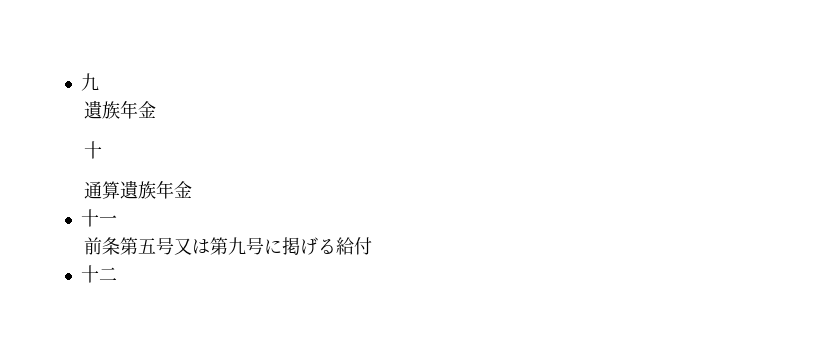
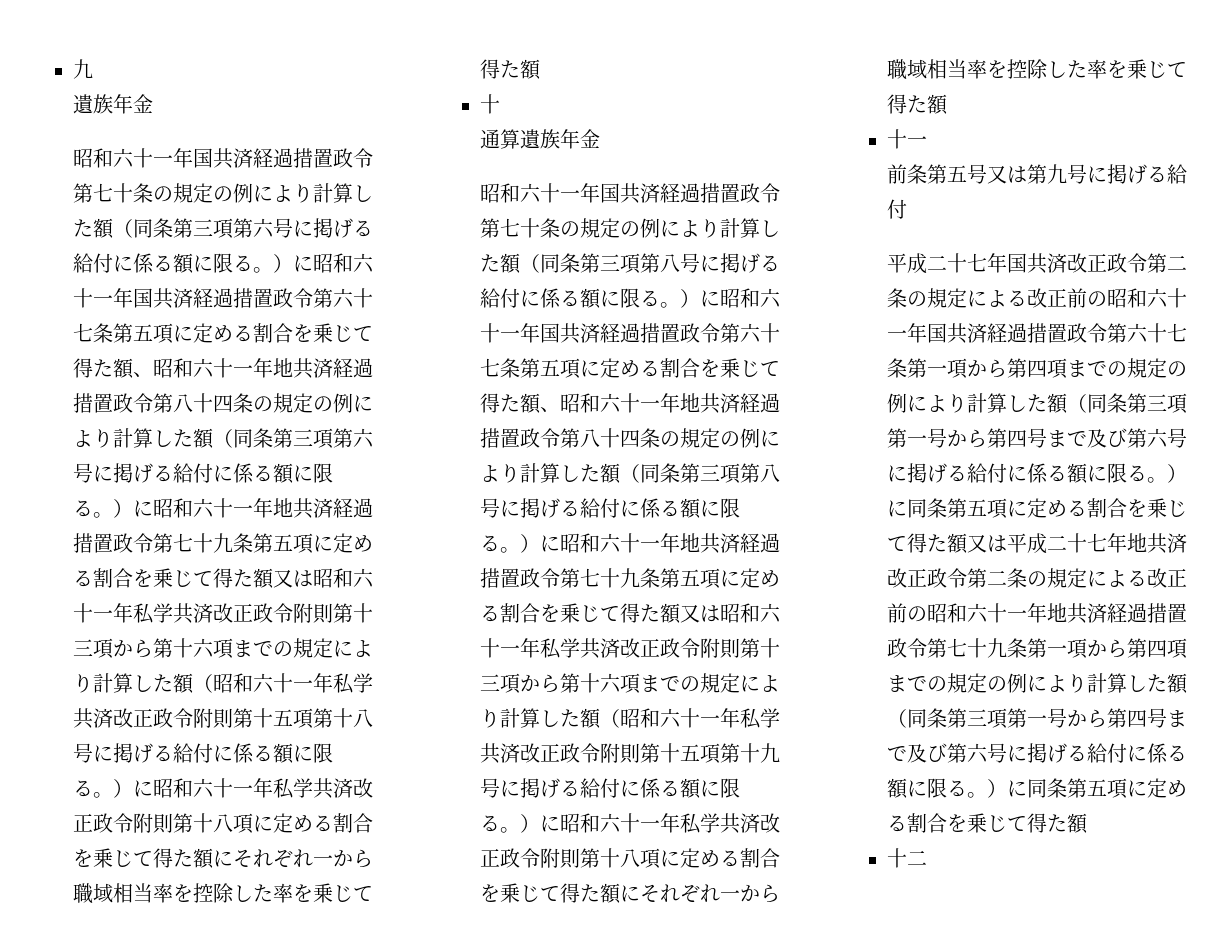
[83,141,102,159] [83,180,192,199] 十 // 通算遺族年金 -> [73,148,374,169] [73,183,374,203] [73,218,374,239] [73,253,375,274] [73,288,374,309] [73,323,374,344] [73,358,374,379] [73,393,374,413] [73,428,375,449] [73,463,334,484] [73,498,374,519] [73,533,374,554] [73,568,375,589] [73,603,374,624] [73,638,374,659] [73,673,374,694] [73,708,374,729] [73,743,334,764] [73,778,374,799] [73,813,374,834] [73,848,374,869] [73,883,374,904] [480,59,542,80] [479,94,500,114] [480,129,601,149] [480,183,781,204] [480,218,781,238] [480,253,781,274] [480,288,782,309] [480,323,781,344] [480,358,781,379] [480,393,781,414] [480,428,781,448] [480,463,781,484] [480,498,741,519] [480,533,781,554] [480,568,781,589] [480,603,782,624] [480,638,781,659] [480,673,781,694] [480,708,781,729] [480,743,781,764] [480,778,741,799] [480,813,781,834] [480,848,781,869] [480,883,781,904] [887,59,1188,80] [887,94,949,115] 昭和六十一年国共済経過措置政令第七十条の規定の例により計算した額（同条第三項第六号に掲げる給付に係る額に限る。）に昭和六十一年国共済経過措置政令第六十七条第五項に定める割合を乗じて得た額、昭和六十一年地共済経過措置政令第八十四条の規定の例により計算した額（同条第三項第六号に掲げる給付に係る額に限る。）に昭和六十一年地共済経過措置政令第七十九条第五項に定める割合を乗じて得た額又は昭和六十一年私学共済改正政令附則第十三項から第十六項までの規定により計算した額（昭和六十一年私学共済改正政令附則第十五項第十八号に掲げる給付に係る額に限る。）に昭和六十一年私学共済改正政令附則第十八項に定める割合を乗じて得た額にそれぞれ一から職域相当率を控除した率を乗じて得た額 // 十 // 通算遺族年金 // 昭和六十一年国共済経過措置政令第七十条の規定の例により計算した額（同条第三項第八号に掲げる給付に係る額に限る。）に昭和六十一年国共済経過措置政令第六十七条第五項に定める割合を乗じて得た額、昭和六十一年地共済経過措置政令第八十四条の規定の例により計算した額（同条第三項第八号に掲げる給付に係る額に限る。）に昭和六十一年地共済経過措置政令第七十九条第五項に定める割合を乗じて得た額又は昭和六十一年私学共済改正政令附則第十三項から第十六項までの規定により計算した額（昭和六十一年私学共済改正政令附則第十五項第十九号に掲げる給付に係る額に限る。）に昭和六十一年私学共済改正政令附則第十八項に定める割合を乗じて得た額にそれぞれ一から職域相当率を控除した率を乗じて得た額
(372, 246) none -> [887,253,1188,274] [887,288,1188,308] [887,323,1188,344] [887,358,1188,379] [887,393,1188,414] [887,428,1188,448] [887,463,1188,484] [887,498,1188,519] [887,533,1188,554] [887,568,1188,588] [887,603,1188,624] [887,638,1188,659] [887,673,1189,694] [887,708,1188,729] [887,743,1188,763] [887,778,1188,799] [887,813,1089,834] // 平成二十七年国共済改正政令第二条の規定による改正前の昭和六十一年国共済経過措置政令第六十七条第一項から第四項までの規定の例により計算した額（同条第三項第一号から第四号まで及び第六号に掲げる給付に係る額に限る。）に同条第五項に定める割合を乗じて得た額又は平成二十七年地共済改正政令第二条の規定による改正前の昭和六十一年地共済経過措置政令第七十九条第一項から第四項までの規定の例により計算した額（同条第三項第一号から第四号まで及び第六号に掲げる給付に係る額に限る。）に同条第五項に定める割合を乗じて得た額

